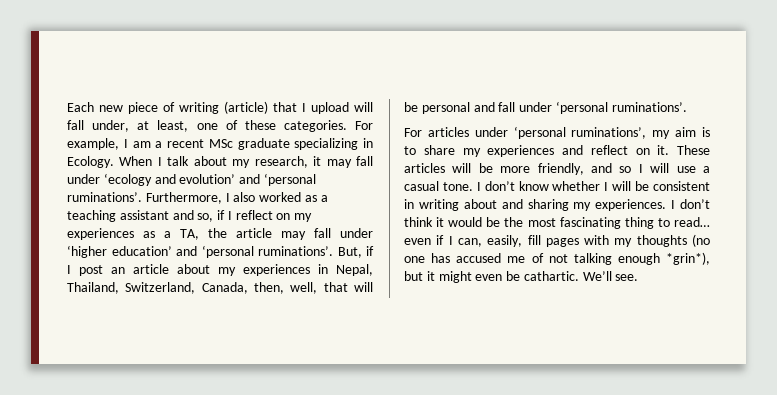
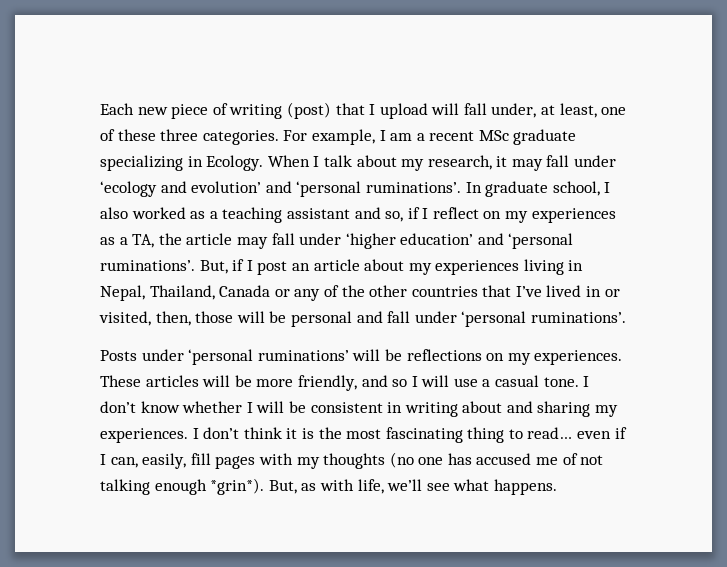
[224,101,268,114] (article) -> [286,102,331,119] (post)
(276, 125) none -> [160,129,199,141] three
[145,192,222,204] Furthermore, -> [465,181,600,197] In graduate school,
(310, 270) none -> [523,259,564,275] living
[125,282,348,294] Switzerland, Canada, then, well, that -> [219,285,620,301] [99,311,234,326] Canada or any of the other countries that I’ve lived in or visited, then, those
[404,126,710,139] [404,145,670,157] For articles under ‘personal ruminations’, my aim is to share my experiences and reflect on it. -> [100,349,623,365] Posts under ‘personal ruminations’ will be reflections on my experiences.
[448,217,501,227] would be -> [301,428,314,439] is
[666,252,710,265] [404,271,639,283] *grin*), but it might even be cathartic. We’ll see. -> [210,478,557,495] *grin*). But, as with life, we’ll see what happens.

